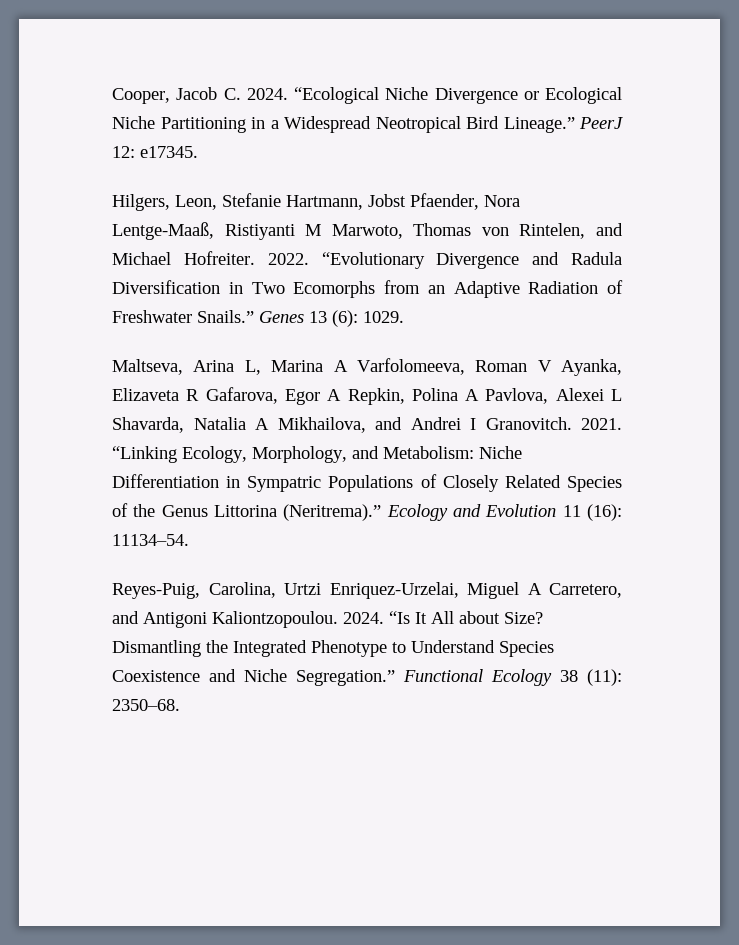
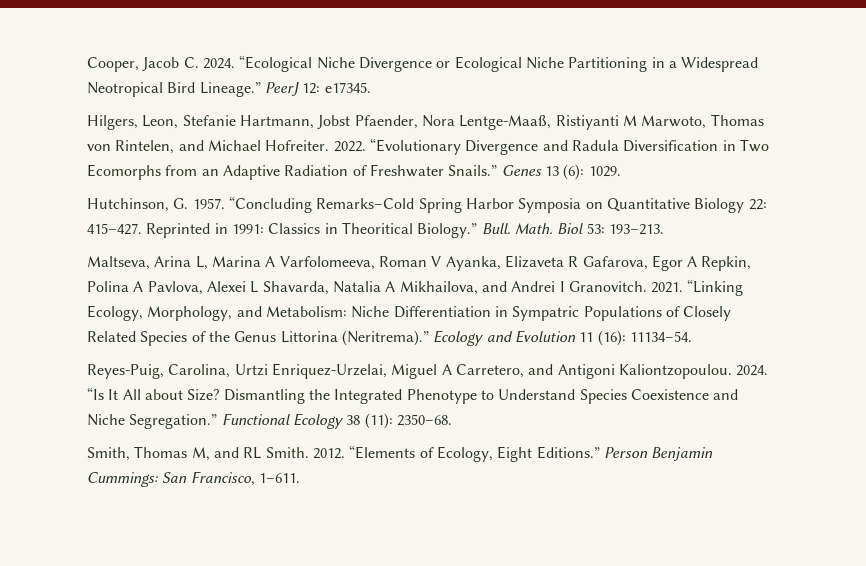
(404, 317) none -> [87,196,767,213] [87,222,664,238] // Hutchinson, G. 1957. “Concluding Remarks–Cold Spring Harbor Symposia on Quantitative Biology 22: 415–427. Reprinted in 1991: Classics in Theoritical Biology.” Bull. Math. Biol 53: 193–213.
(180, 705) none -> [87,445,714,462] [87,471,300,487] // Smith, Thomas M, and RL Smith. 2012. “Elements of Ecology, Eight Editions.” Person Benjamin Cummings: San Francisco, 1–611.

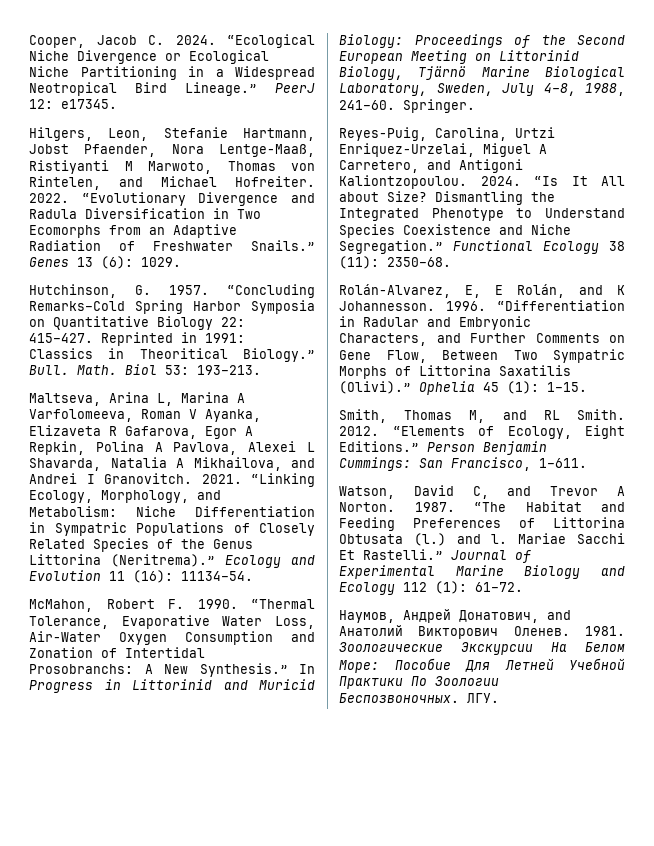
(692, 336) none -> [29,599,315,612] [29,615,315,629] [29,631,315,645] [29,647,205,658] [29,663,315,677] [29,679,315,693] [339,34,625,48] [339,50,579,64] [339,66,625,80] [339,83,625,96] [339,99,475,113] // McMahon, Robert F. 1990. “Thermal Tolerance, Evaporative Water Loss, Air-Water Oxygen Consumption and Zonation of Intertidal Prosobranchs: A New Synthesis.” In Progress in Littorinid and Muricid Biology: Proceedings of the Second European Meeting on Littorinid Biology, Tjärnö Marine Biological Laboratory, Sweden, July 4–8, 1988, 241–60. Springer.
(452, 420) none -> [339,284,625,298] [339,300,625,311] [339,316,531,330] [339,333,625,346] [339,349,625,363] [339,365,571,379] [339,381,587,395] // Rolán-Alvarez, E, E Rolán, and K Johannesson. 1996. “Differentiation in Radular and Embryonic Characters, and Further Comments on Gene Flow, Between Two Sympatric Morphs of Littorina Saxatilis (Olivi).” Ophelia 45 (1): 1–15.
(300, 478) none -> [339,485,625,499] [339,501,625,512] [339,517,625,531] [339,533,625,546] [339,549,531,563] [339,565,625,579] [339,581,523,595] [339,609,571,623] [339,625,625,639] [339,642,625,655] [339,658,625,673] [339,676,499,689] [339,693,499,703] // Watson, David C, and Trevor A Norton. 1987. “The Habitat and Feeding Preferences of Littorina Obtusata (l.) and l. Mariae Sacchi Et Rastelli.” Journal of Experimental Marine Biology and Ecology 112 (1): 61–72. // Наумов, Андрей Донатович, and Анатолий Викторович Оленев. 1981. Зоологические Экскурсии На Белом Море: Пособие Для Летней Учебной Практики По Зоологии Беспозвоночных. ЛГУ.

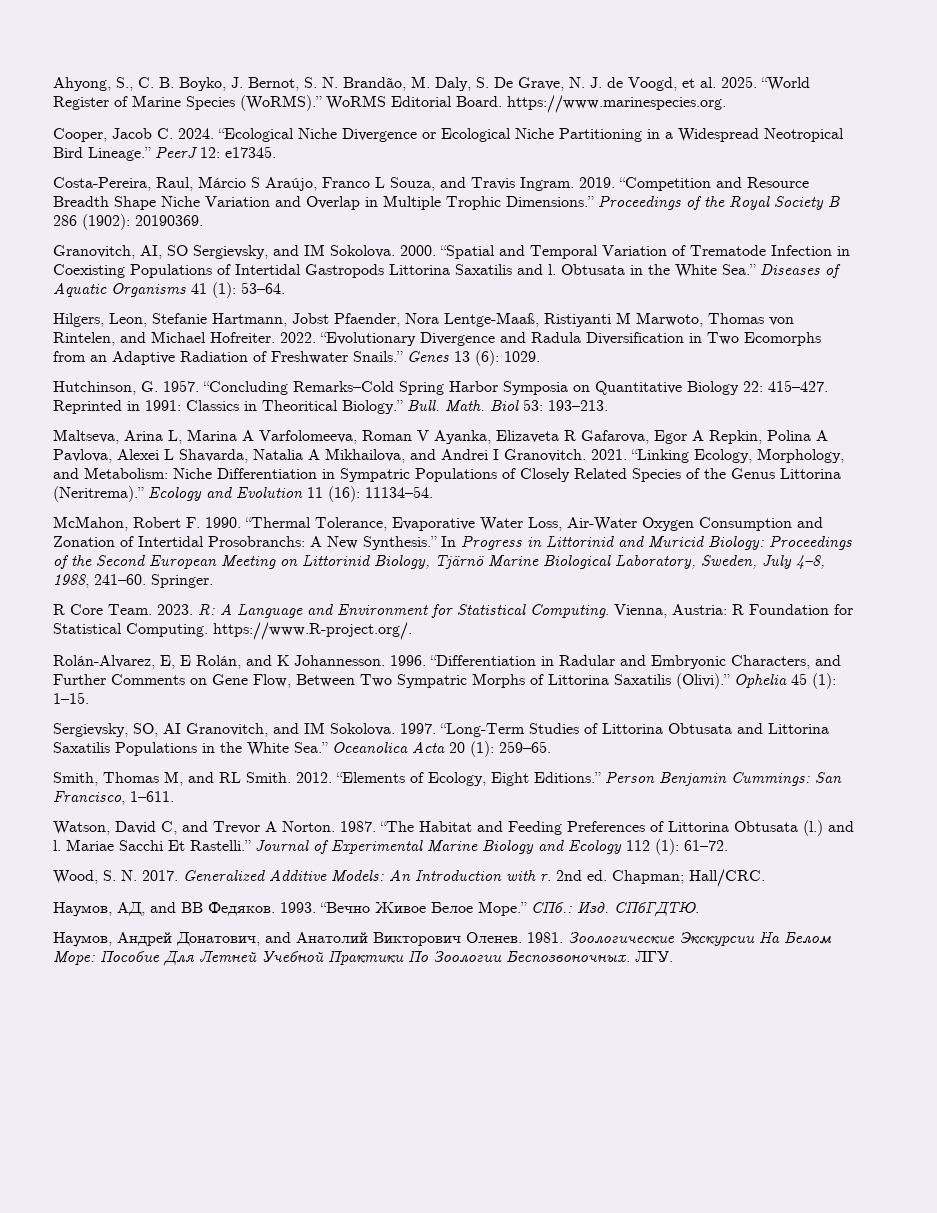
(29, 41) none -> [53,76,810,91] [53,95,726,113] Ahyong, S., C. B. Boyko, J. Bernot, S. N. Brandão, M. Daly, S. De Grave, N. J. de Voogd, et al. 2025. “World Register of Marine Species (WoRMS).” WoRMS Editorial Board. https://www.marinespecies.org. //
(117, 104) none -> [53,176,809,191] [53,195,840,210] [53,214,203,230] [53,244,850,259] [53,264,841,278] [53,282,285,298] // Costa-Pereira, Raul, Márcio S Araújo, Franco L Souza, and Travis Ingram. 2019. “Competition and Resource Breadth Shape Niche Variation and Overlap in Multiple Trophic Dimensions.” Proceedings of the Royal Society B 286 (1902): 20190369. // Granovitch, AI, SO Sergievsky, and IM Sokolova. 2000. “Spatial and Temporal Variation of Trematode Infection in Coexisting Populations of Intertidal Gastropods Littorina Saxatilis and l. Obtusata in the White Sea.” Diseases of Aquatic Organisms 41 (1): 53–64.
[339,127,555,141] [339,143,547,157] [339,159,523,173] [339,175,625,189] [339,191,555,205] [339,208,625,221] [339,224,571,238] [339,240,625,254] [339,256,451,269] Reyes-Puig, Carolina, Urtzi Enriquez-Urzelai, Miguel A Carretero, and Antigoni Kaliontzopoulou. 2024. “Is It All about Size? Dismantling the Integrated Phenotype to Understand Species Coexistence and Niche Segregation.” Functional Ecology 38 (11): 2350–68. -> [53,603,853,618] [53,622,412,640] R Core Team. 2023. R: A Language and Environment for Statistical Computing. Vienna, Austria: R Foundation for Statistical Computing. https://www.R-project.org/.
(587, 387) none -> [53,722,829,737] [53,741,551,757] // Sergievsky, SO, AI Granovitch, and IM Sokolova. 1997. “Long-Term Studies of Littorina Obtusata and Littorina Saxatilis Populations in the White Sea.” Oceanolica Acta 20 (1): 259–65.
(523, 587) none -> [53,869,765,887] [53,901,699,917] // Wood, S. N. 2017. Generalized Additive Models: An Introduction with r. 2nd ed. Chapman; Hall/CRC. // Наумов, АД, and ВВ Федяков. 1993. “Вечно Живое Белое Море.” СПб.: Изд. СПбГДТЮ.

